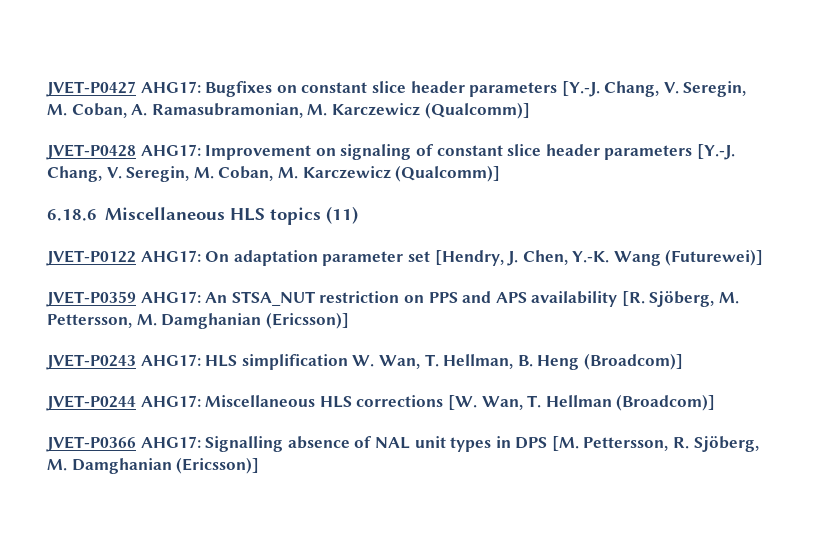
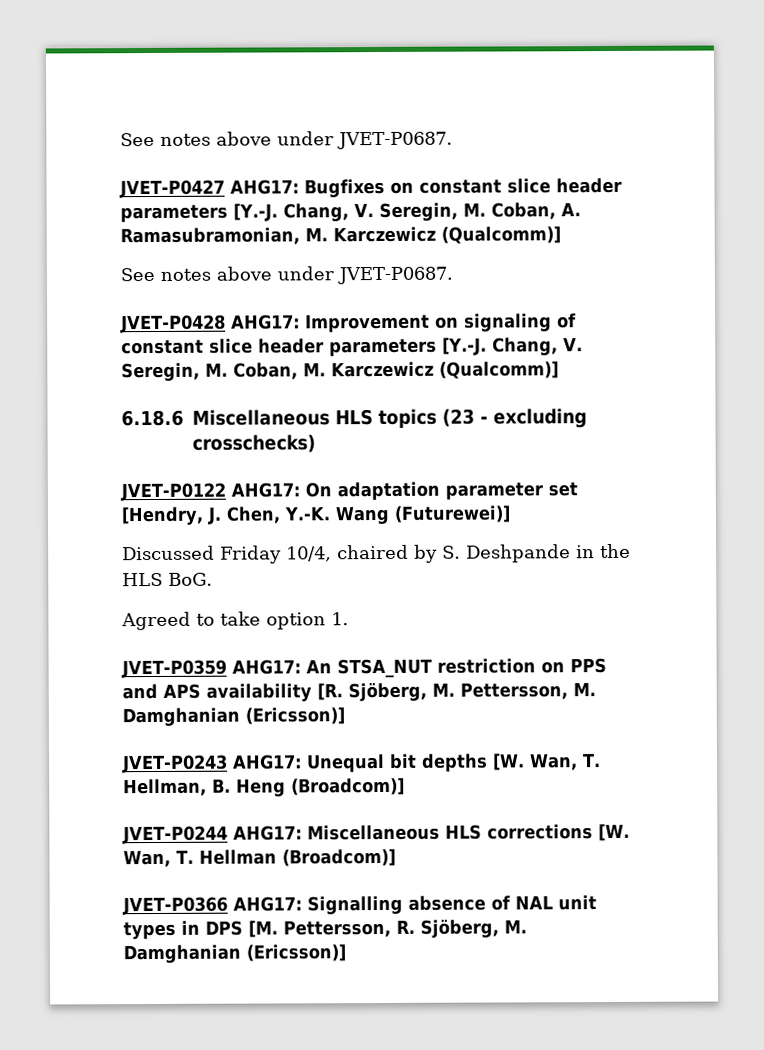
(46, 89) none -> [120,131,453,150] See notes above under JVET-P0687. //
(530, 110) none -> [120,266,453,285] // See notes above under JVET-P0687.
[326,206,358,224] (11) -> [442,408,587,429] [192,434,316,453] (23 - excluding crosschecks)
(764, 257) none -> [122,543,631,564] [122,572,213,587] [121,611,349,631] // Discussed Friday 10/4, chaired by S. Deshpande in the HLS BoG. // Agreed to take option 1.
[205,354,375,370] HLS simplification W. -> [305,753,525,773] Unequal bit depths [W.

